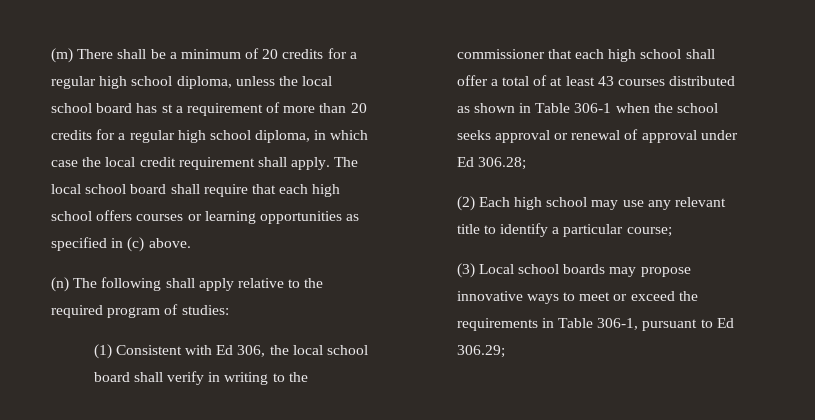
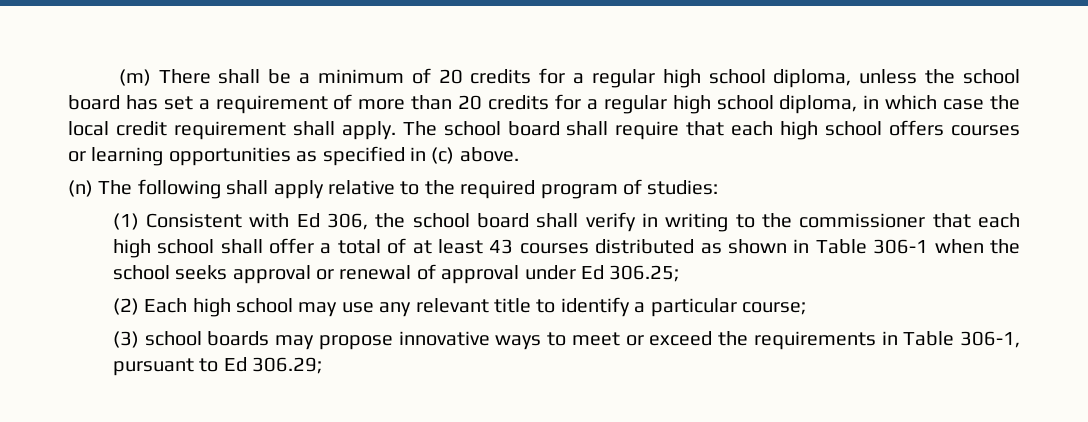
[302,76,333,86] local -> (956, 76) none
[161,104,173,113] st -> [163,96,193,110] set
[51,184,81,194] local -> (437, 128) none
[292,345,323,355] local -> (406, 220) none
[477,157,526,170] 306.28; -> [609,265,680,282] 306.25;
[478,264,514,274] Local -> (139, 339) none

